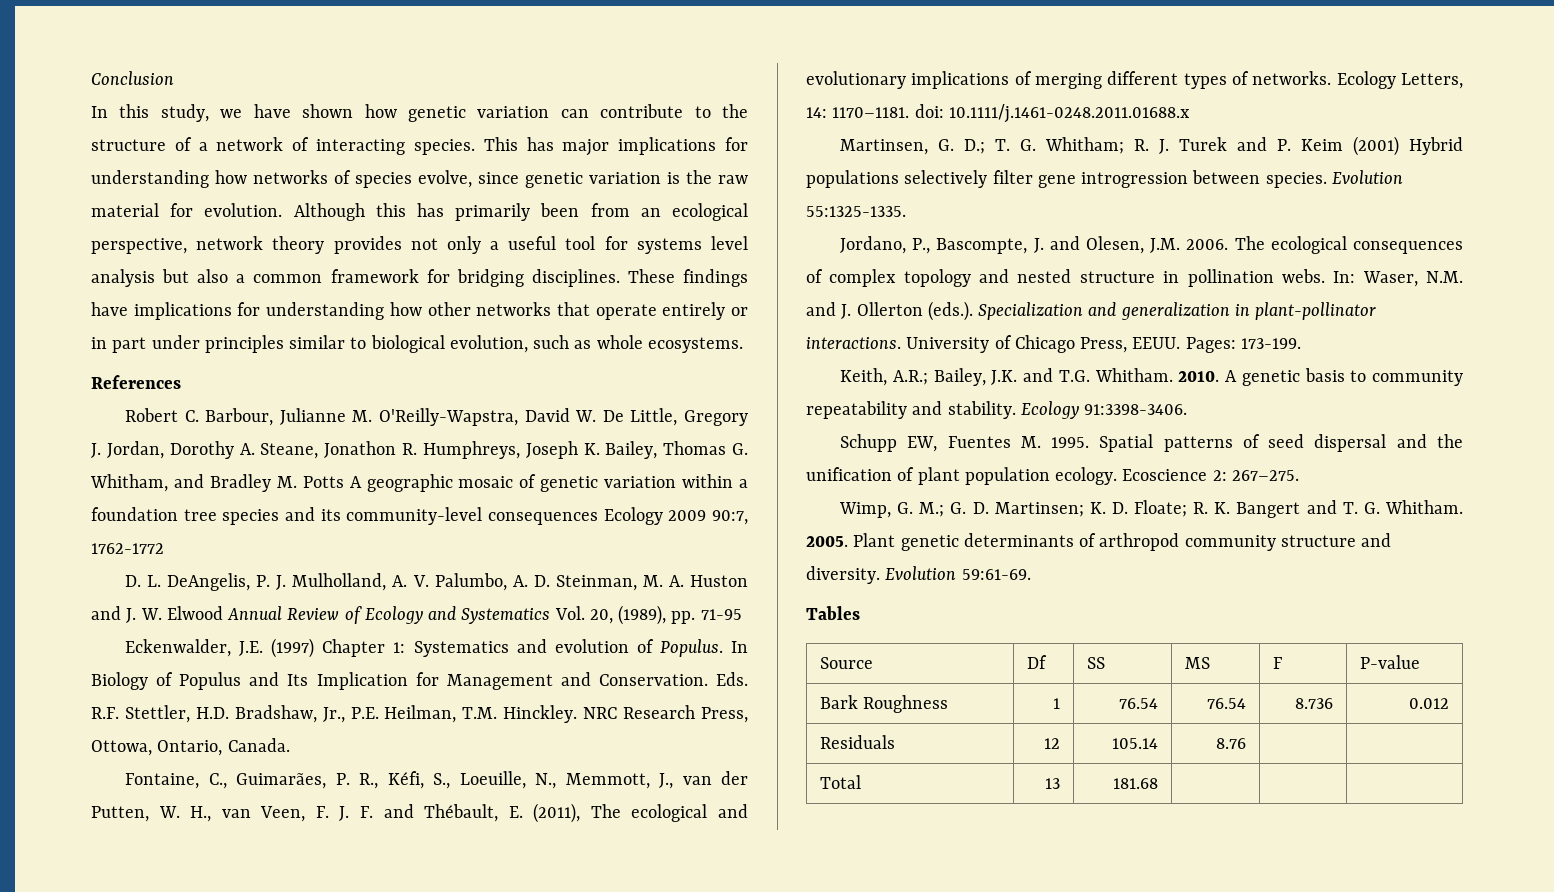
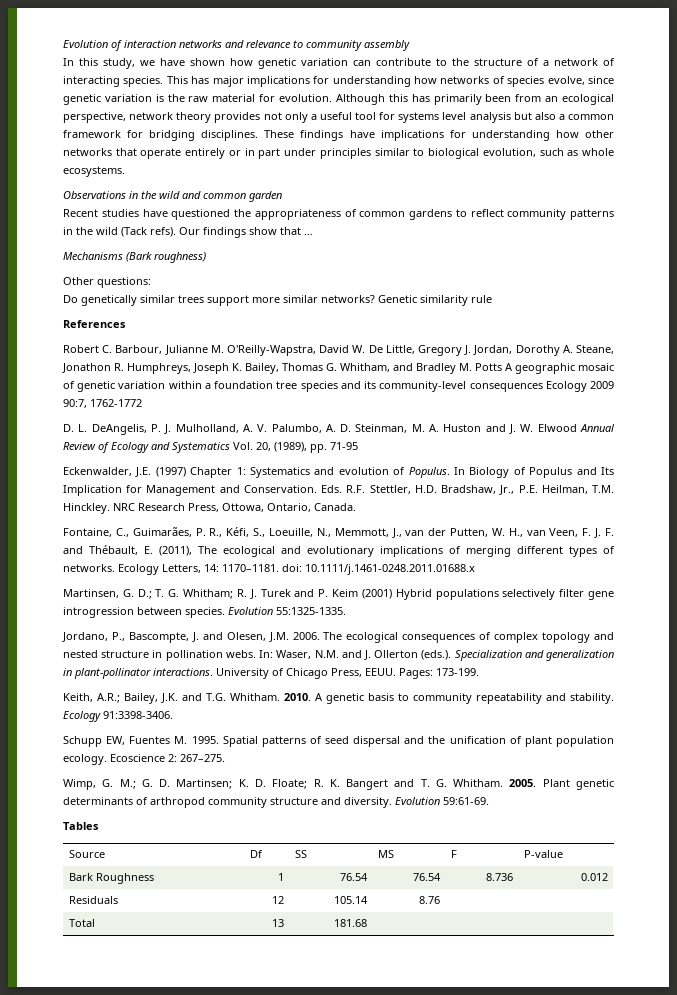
[91,71,174,85] Conclusion -> [63,40,410,51] Evolution of interaction networks and relevance to community assembly
(743, 345) none -> [63,191,282,202] [63,209,614,220] [63,227,313,238] [63,252,206,263] [63,277,151,288] [63,295,492,306] // Observations in the wild and common garden // Recent studies have questioned the appropriateness of common gardens to reflect community patterns in the wild (Tack refs). Our findings show that … // Mechanisms (Bark roughness) // Other questions: // Do genetically similar trees support more similar networks? Genetic similarity rule

